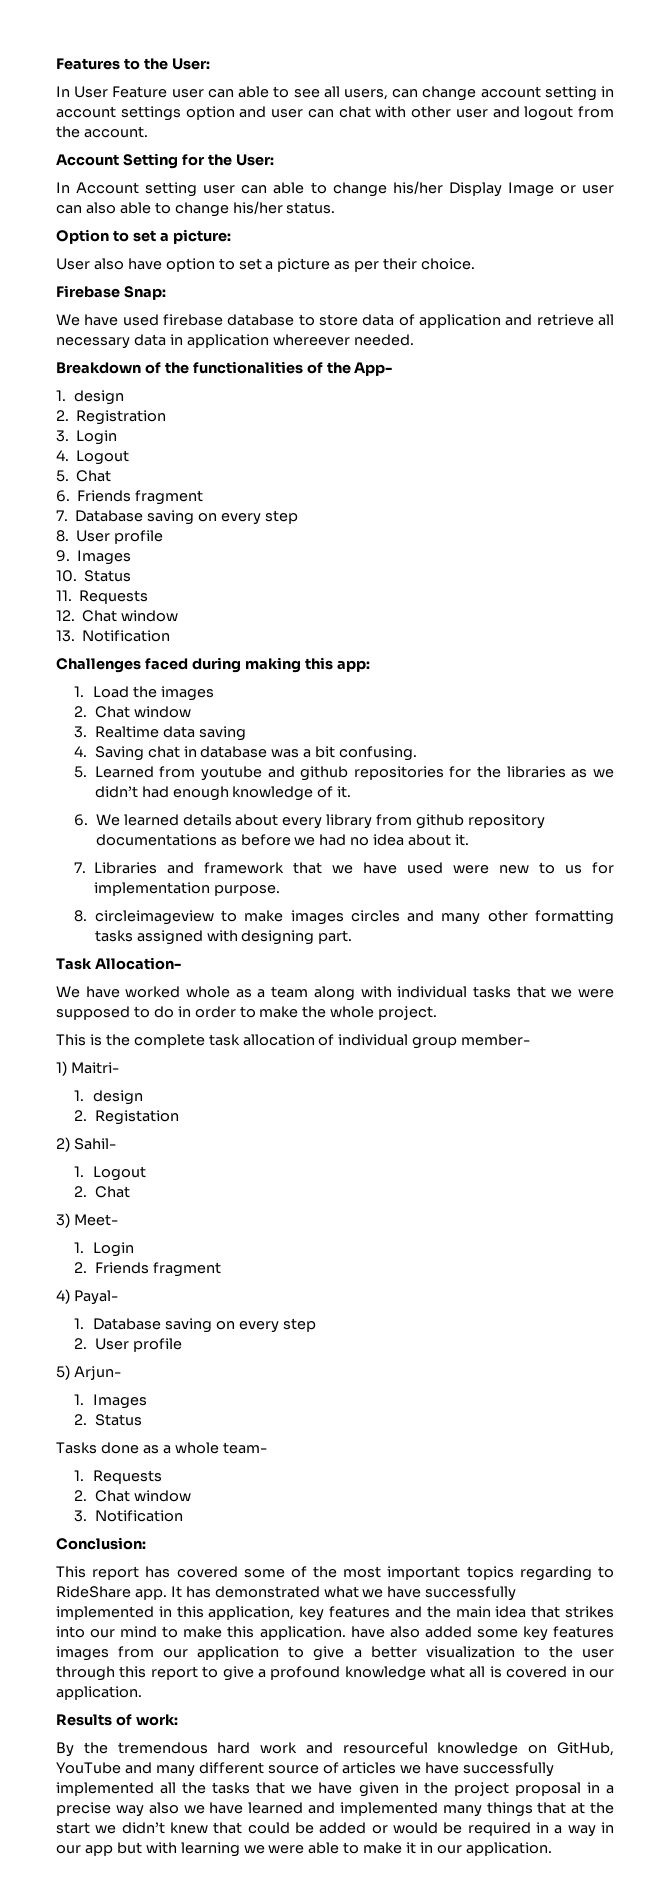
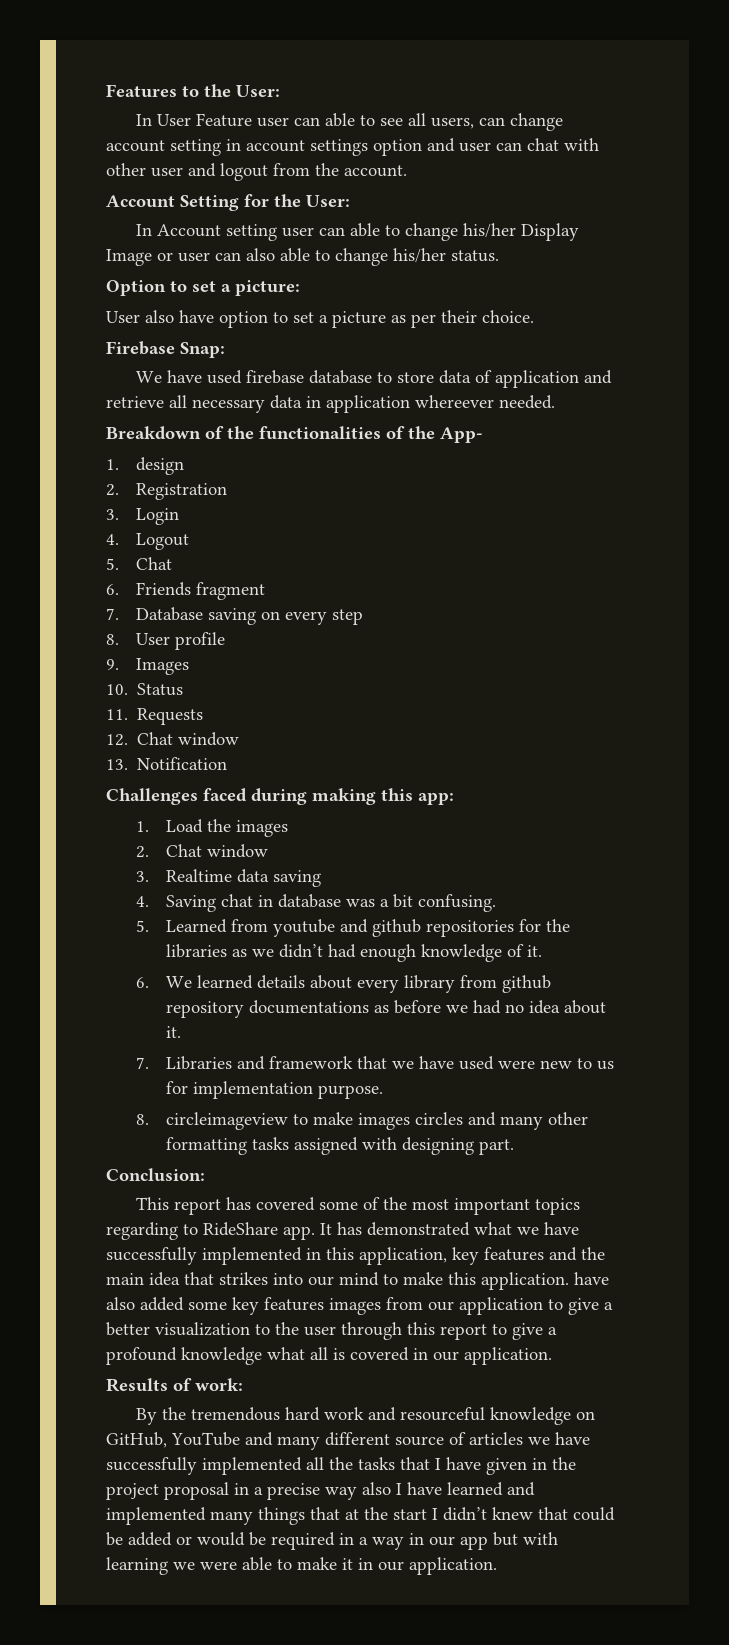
[56,957,181,970] [56,986,614,1001] [56,1006,438,1020] [56,1034,531,1049] [56,1061,119,1076] [74,1090,143,1105] [74,1110,179,1125] [56,1137,116,1152] [74,1166,146,1181] [74,1186,130,1198] [56,1213,118,1228] [74,1242,134,1257] [74,1262,221,1277] [56,1289,118,1305] [74,1318,316,1333] [74,1338,182,1352] [56,1365,121,1380] [74,1394,147,1409] [74,1414,142,1426] [56,1442,267,1454] [74,1470,162,1484] [74,1490,191,1502] [74,1510,183,1522] // Task Allocation- // We have worked whole as a team along with individual tasks that we were supposed to do in order to make the whole project. // This is the complete task allocation of individual group member- // 1) Maitri- // 1. design // 2. Registation // 2) Sahil- // 1. Logout // 2. Chat // 3) Meet- // 1. Login // 2. Friends fragment // 4) Payal- // 1. Database saving on every step // 2. User profile // 5) Arjun- // 1. Images // 2. Status // Tasks done as a whole team- // 1. Requests // 2. Chat window // 3. Notification -> (515, 1147) none
[291,1785,313,1794] we -> [435,1458,441,1470] I
[183,1805,205,1814] we -> [396,1483,402,1495] I
[95,1825,117,1834] we -> [432,1508,438,1520] I

